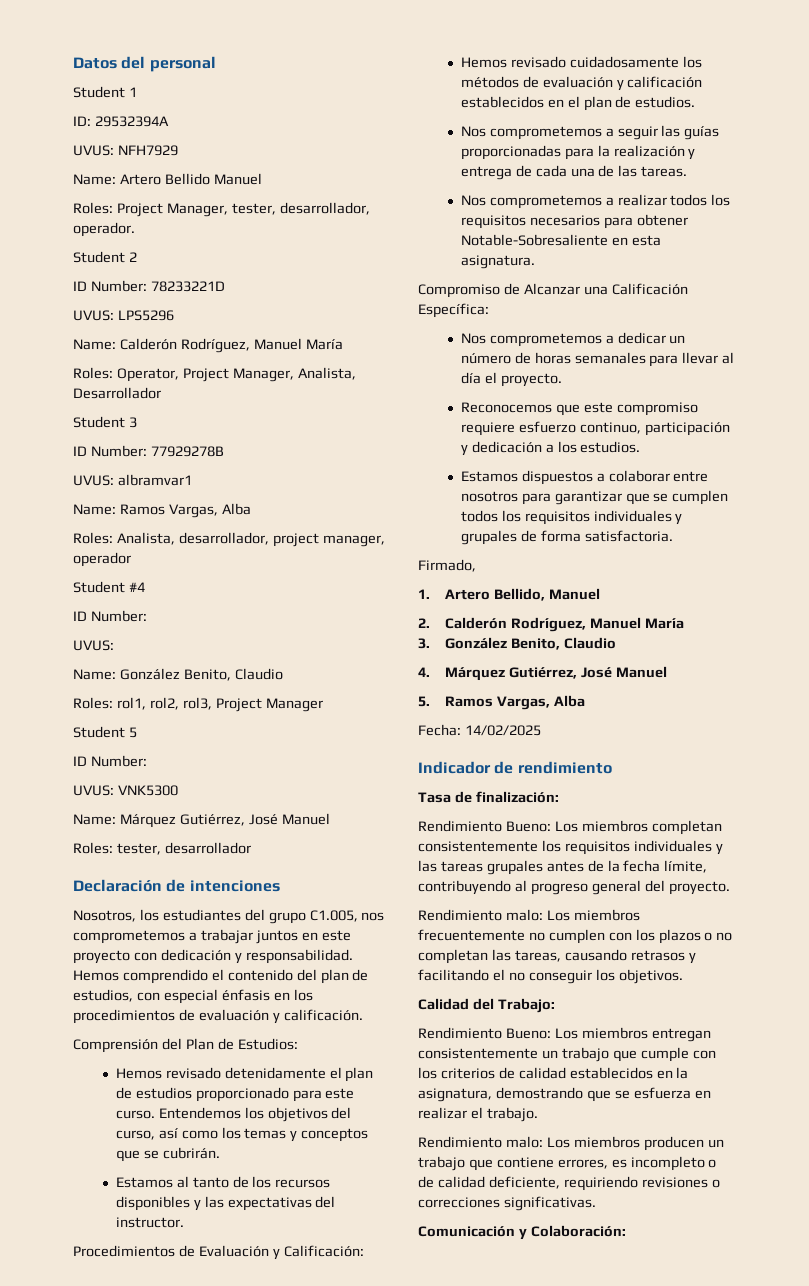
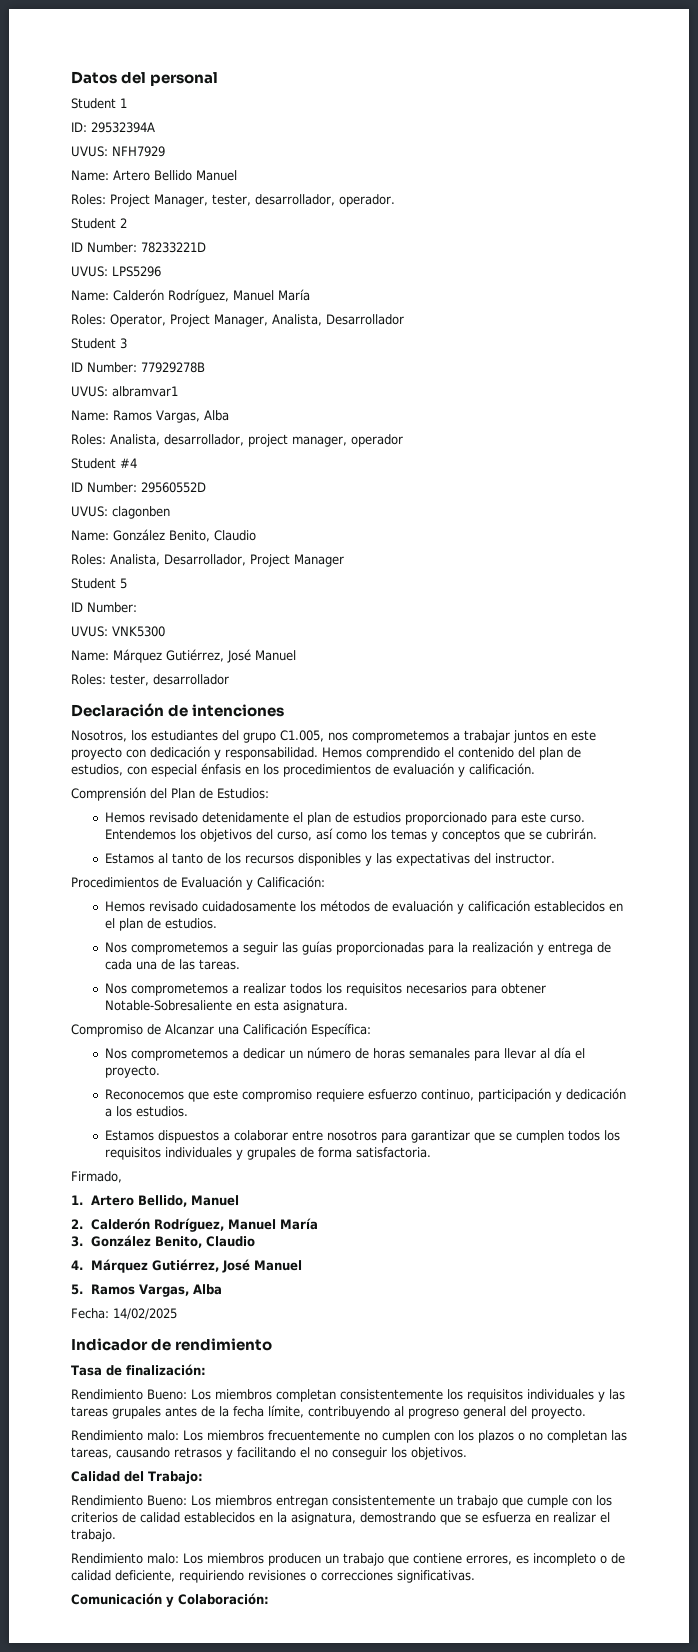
[73,640,114,651] // UVUS: -> [141,482,206,493] [71,506,170,519] 29560552D // UVUS: clagonben
[116,697,212,710] rol1, rol2, rol3, -> [110,554,246,566] Analista, Desarrollador,

